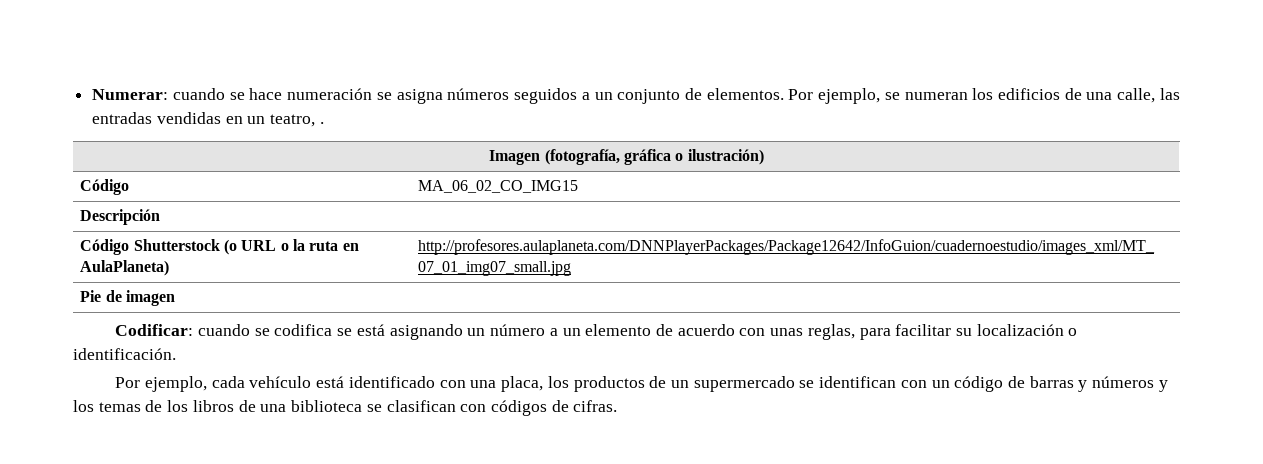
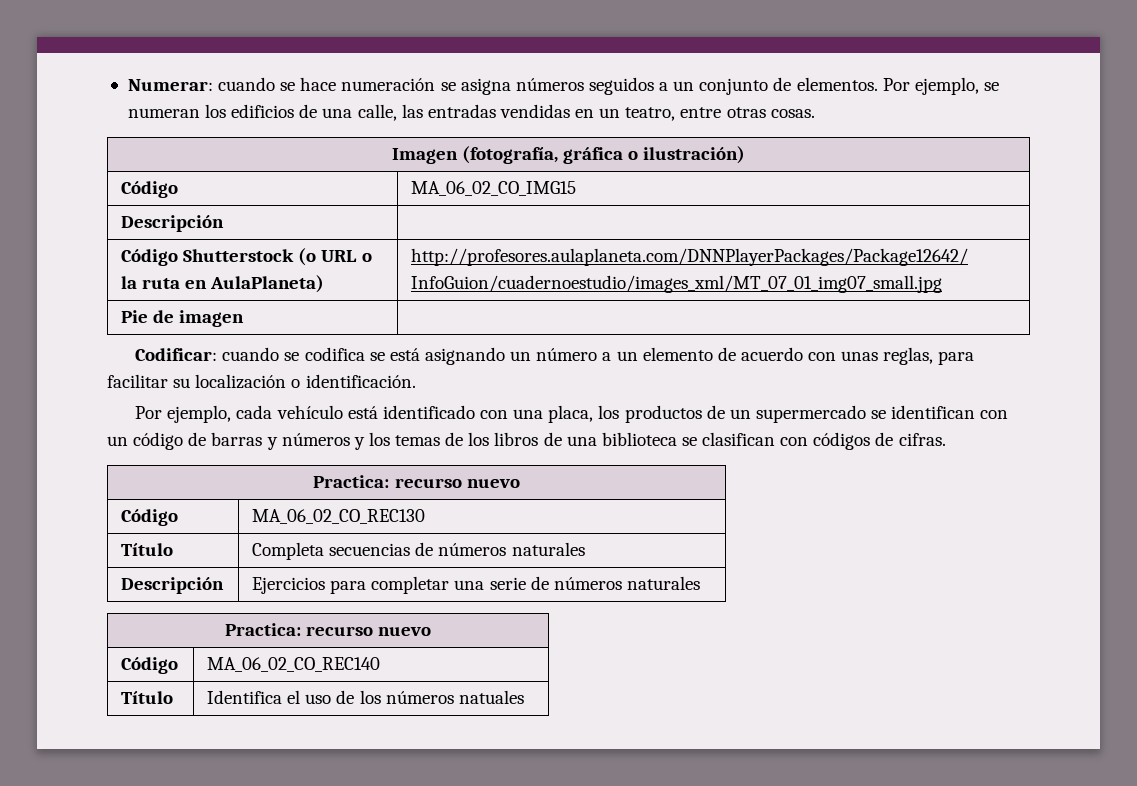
[319,122,324,124] . -> [680,107,815,118] entre otras cosas.
(618, 406) none -> [313,475,520,488] [121,509,179,526] [252,509,426,524] [121,543,174,556] [252,542,585,560] [121,577,225,594] [252,576,700,594] [224,623,432,636] [121,657,179,674] [207,657,381,672] [121,691,174,704] [207,690,524,704] // Practica: recurso nuevo // Código | MA_06_02_CO_REC130 // Título | Completa secuencias de números naturales // Descripción | Ejercicios para completar una serie de números naturales // Practica: recurso nuevo // Código | MA_06_02_CO_REC140 // Título | Identifica el uso de los números natuales

